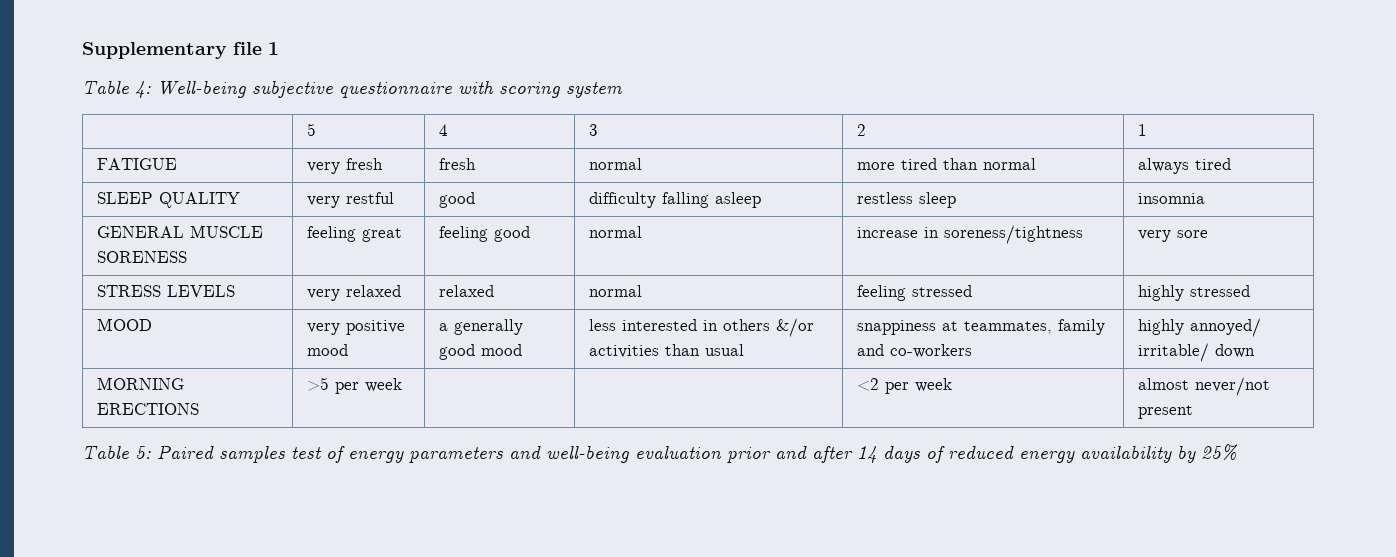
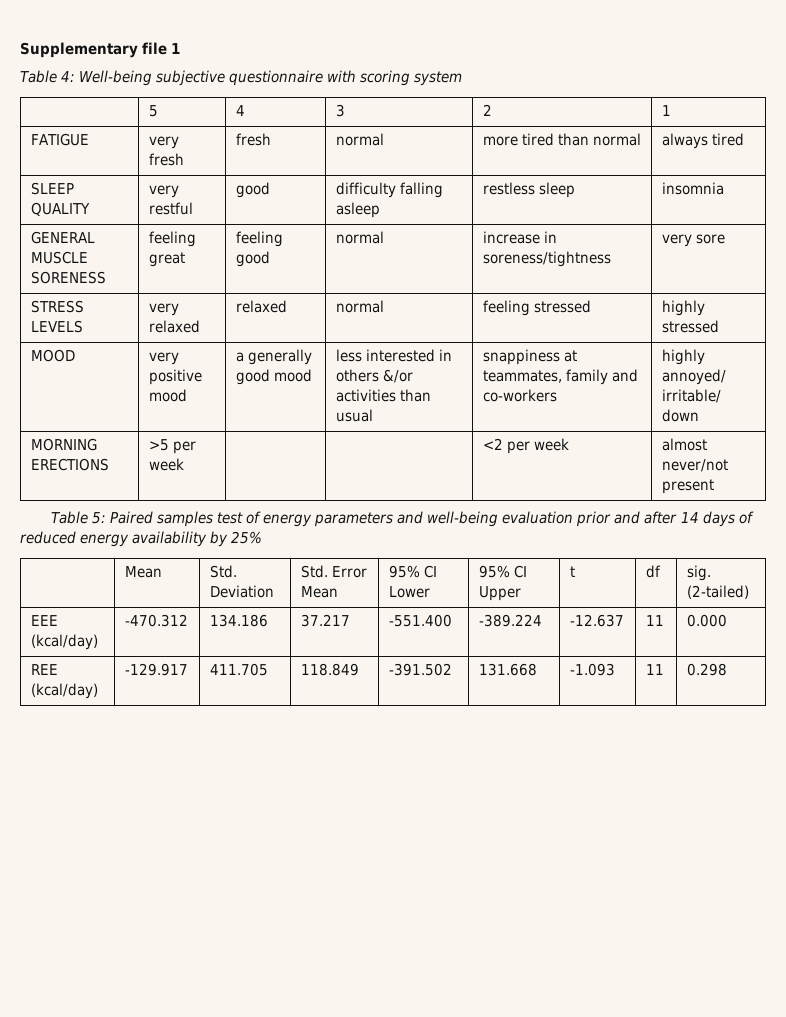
(1238, 452) none -> [124,566,162,578] [209,565,237,578] [209,585,274,598] [300,565,367,578] [300,586,338,598] [388,565,437,578] [388,586,430,598] [478,565,527,578] [478,586,521,601] [569,566,575,577] [645,565,661,578] [686,565,711,581] [686,585,749,599] [30,615,58,626] [30,634,98,650] [124,614,188,627] [209,614,268,627] [300,614,350,627] [388,614,452,627] [478,614,542,627] [569,614,624,627] [645,615,664,626] [686,614,727,627] [30,664,58,675] [30,683,98,699] [124,663,188,676] [209,663,268,676] [300,663,359,676] [388,663,452,676] [478,663,537,676] [569,663,615,676] [645,664,664,675] [686,663,727,676] // | Mean | Std. Deviation | Std. Error Mean | 95% CI Lower | 95% CI Upper | t | df | sig. (2-tailed) // EEE (kcal/day) | -470.312 | 134.186 | 37.217 | -551.400 | -389.224 | -12.637 | 11 | 0.000 // REE (kcal/day) | -129.917 | 411.705 | 118.849 | -391.502 | 131.668 | -1.093 | 11 | 0.298

